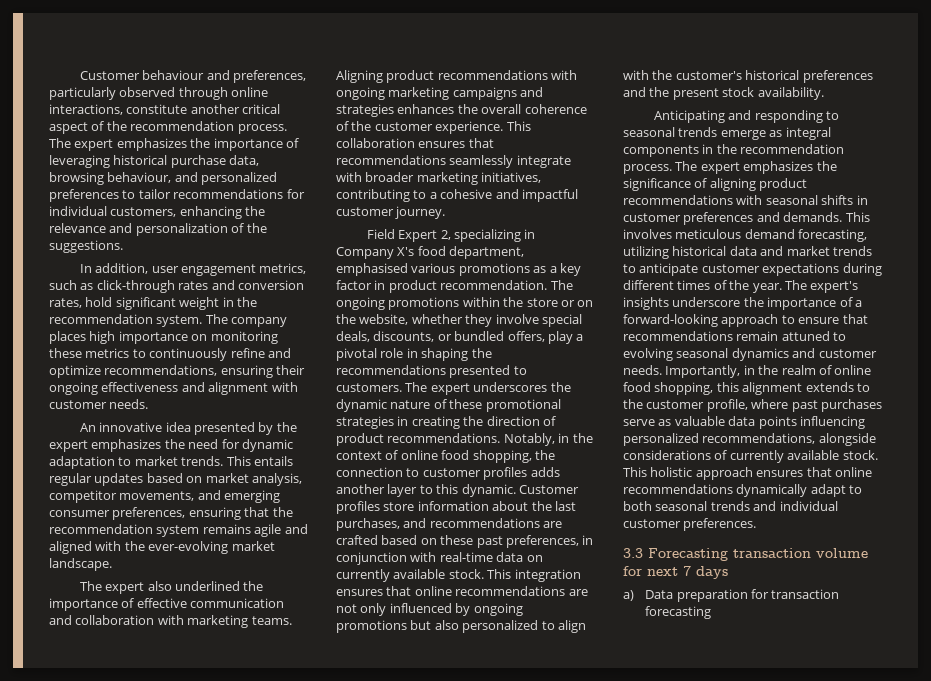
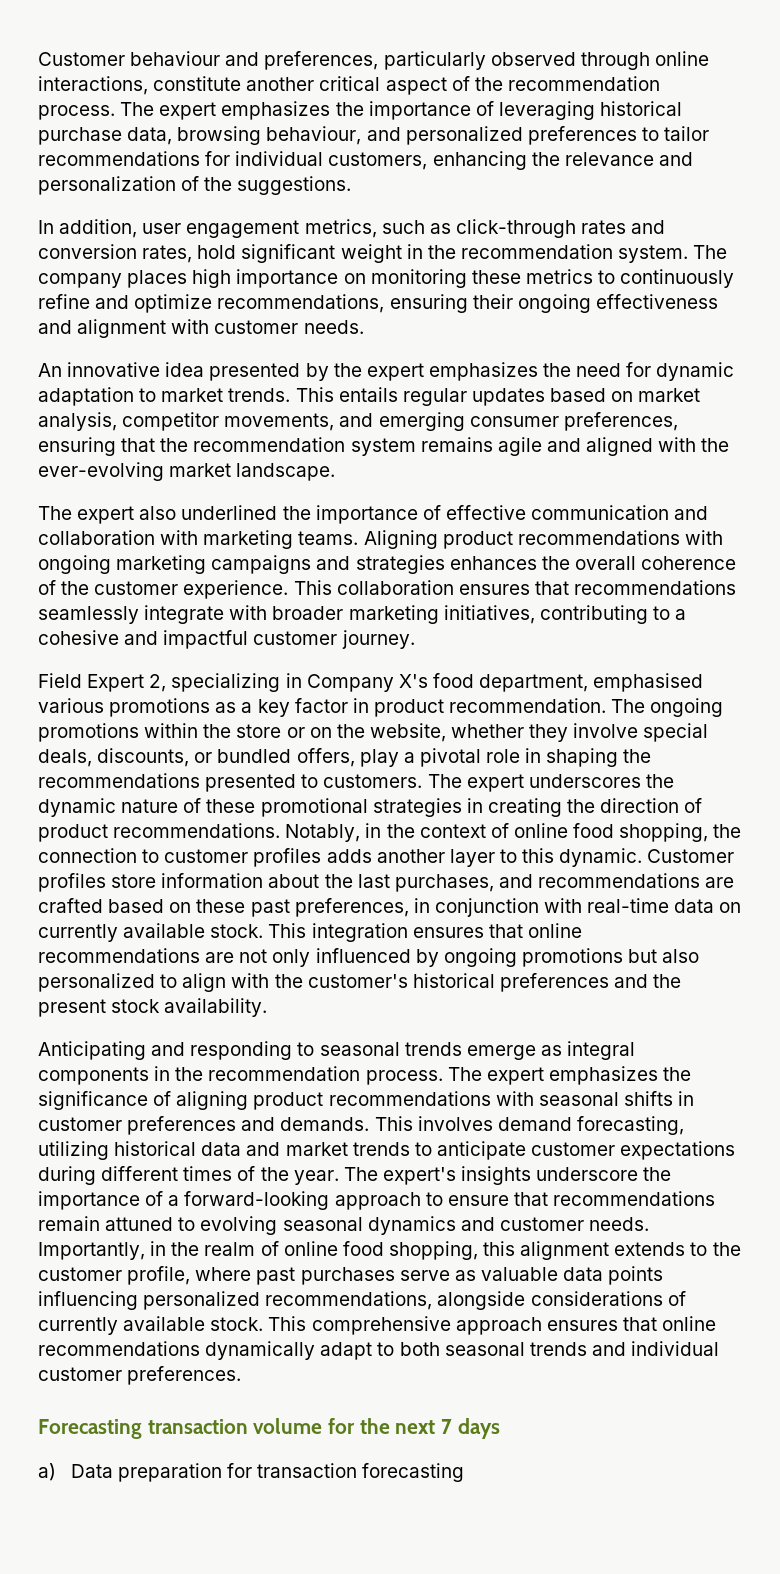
[675,229,742,239] meticulous -> (493, 1123) none
[650,467,693,477] holistic -> [311,1316,451,1335] comprehensive
[623,548,643,558] 3.3 -> (242, 1375) none
(642, 571) none -> [359,1418,390,1434] the

